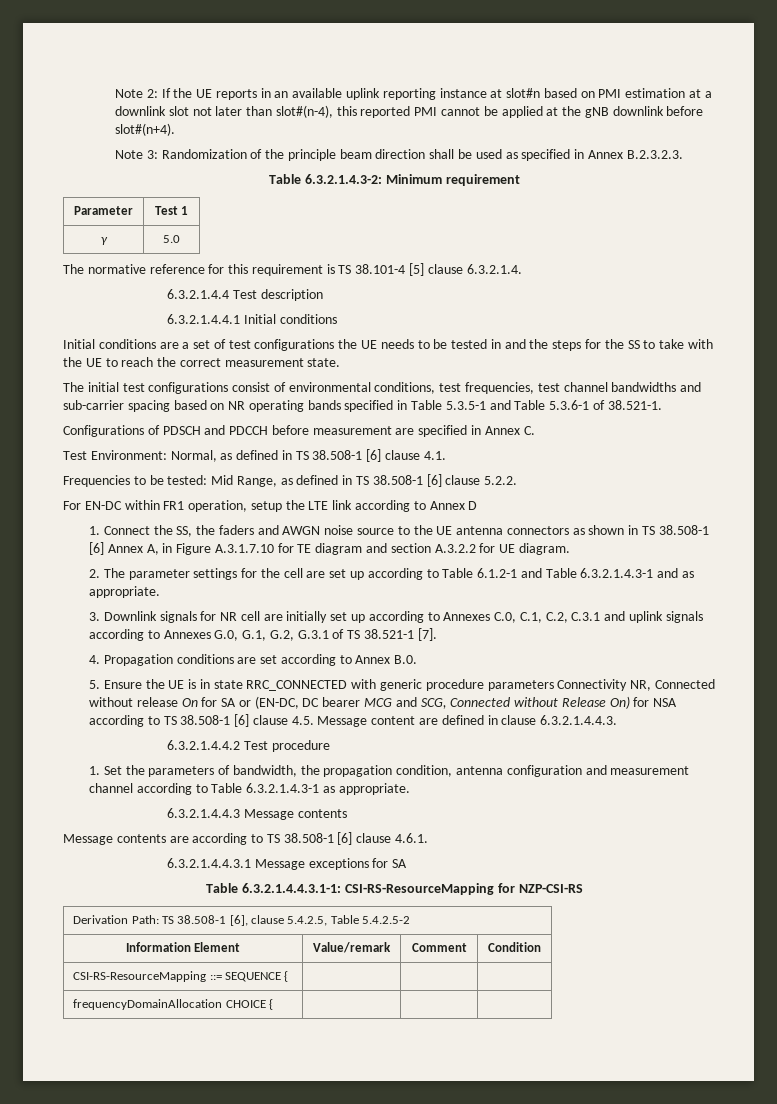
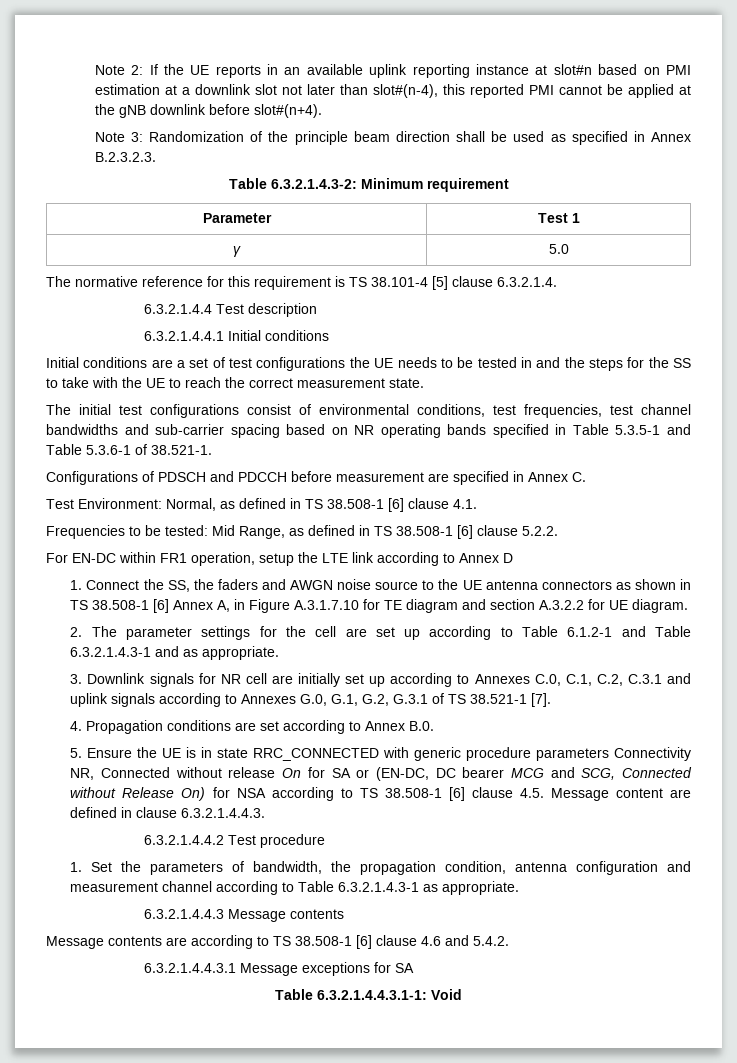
[395,833,429,843] 4.6.1. -> [421,935,509,946] 4.6 and 5.4.2.
[345,883,583,895] [73,915,411,926] [125,942,241,952] [313,942,391,953] [411,943,467,952] [488,942,541,952] [73,971,289,982] [73,999,273,1010] CSI-RS-ResourceMapping for NZP-CSI-RS // Derivation Path: TS 38.508-1 [6], clause 5.4.2.5, Table 5.4.2.5-2 // Information Element | Value/remark | Comment | Condition // CSI-RS-ResourceMapping ::= SEQUENCE { | | | // frequencyDomainAllocation CHOICE { | | | -> [431,989,462,1000] Void

